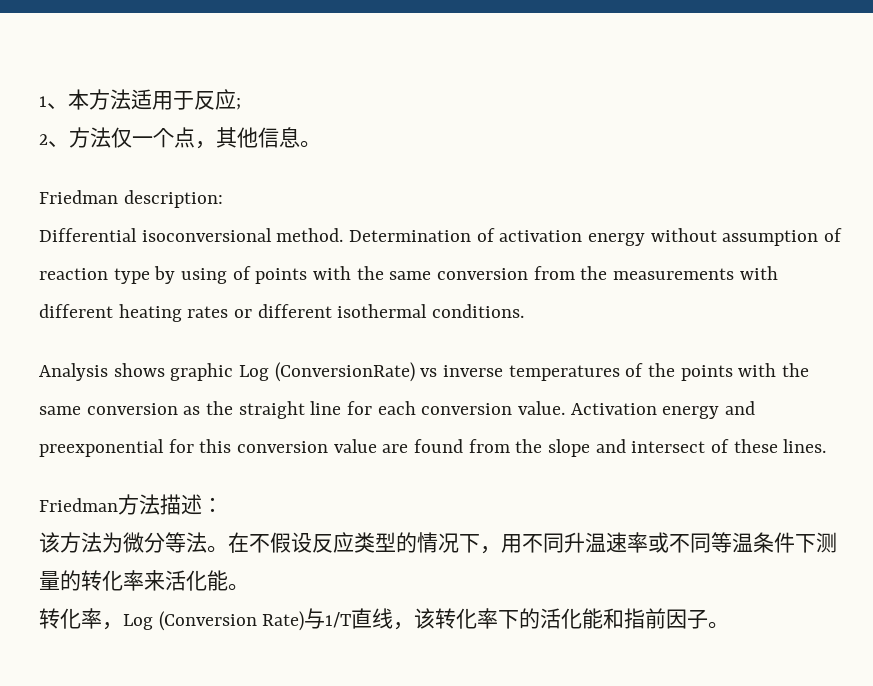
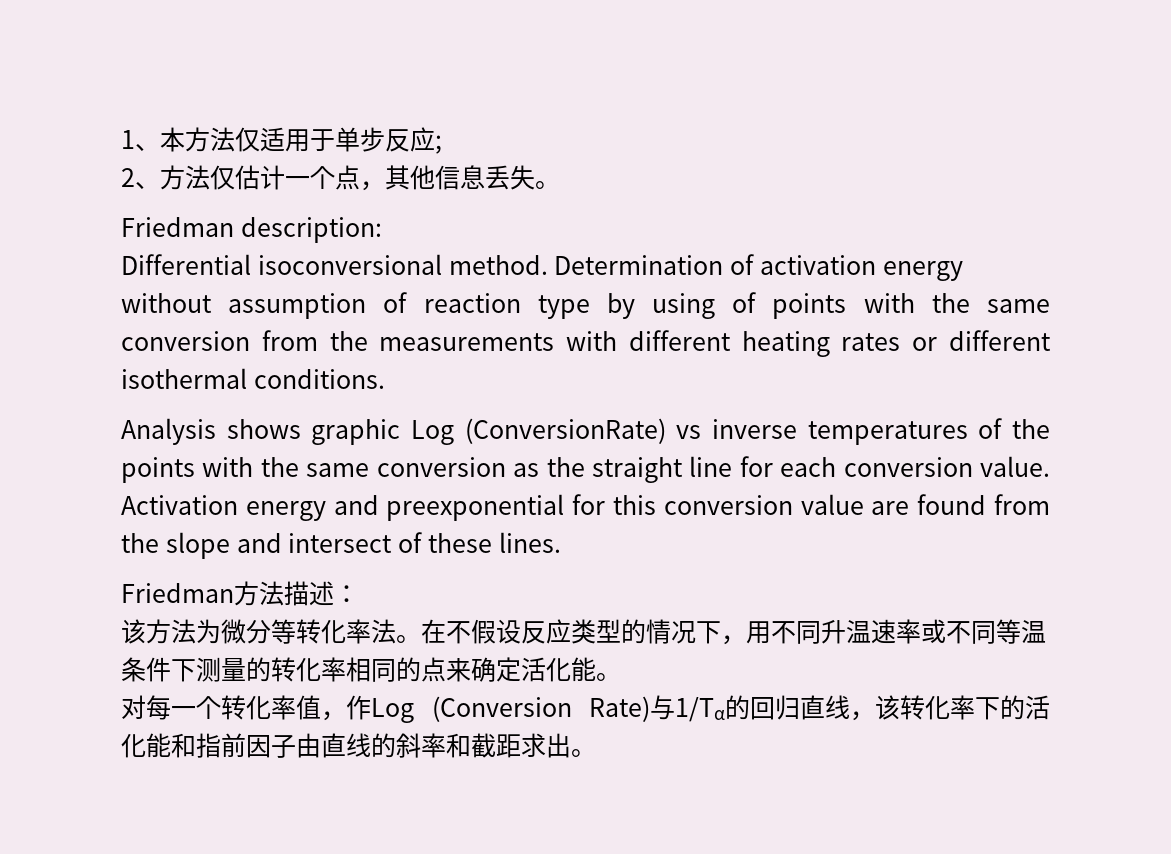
[131,89,194,110] 适用于 -> [235,127,385,152] 仅适用于单步
(132, 137) none -> [235,165,285,190] 估计
(300, 137) none -> [485,165,535,190] 丢失
(186, 542) none -> [296,619,371,644] 转化率
[144,570,165,591] 来 -> [346,657,521,682] 相同的点来确定
[39,608,123,630] 转化率， -> [121,695,371,721] 对每一个转化率值，作
[325,612,352,628] 1/T -> [675,695,800,722] 1/Tα的回归
(709, 619) none -> [296,733,571,758] 由直线的斜率和截距求出

